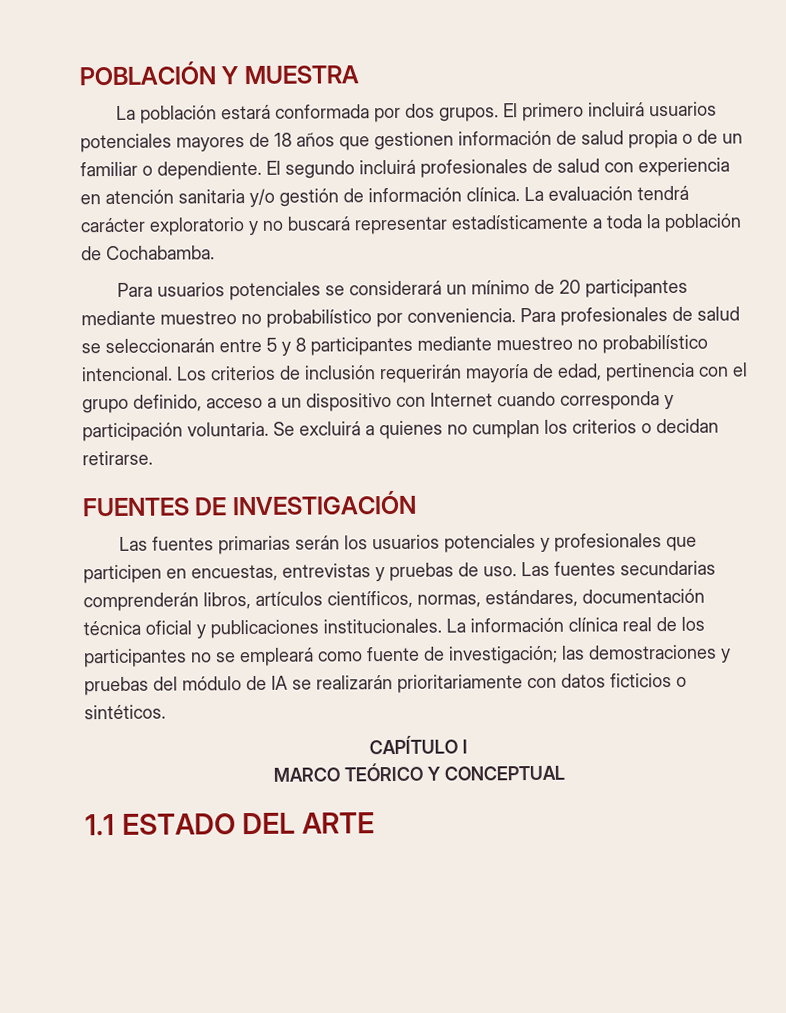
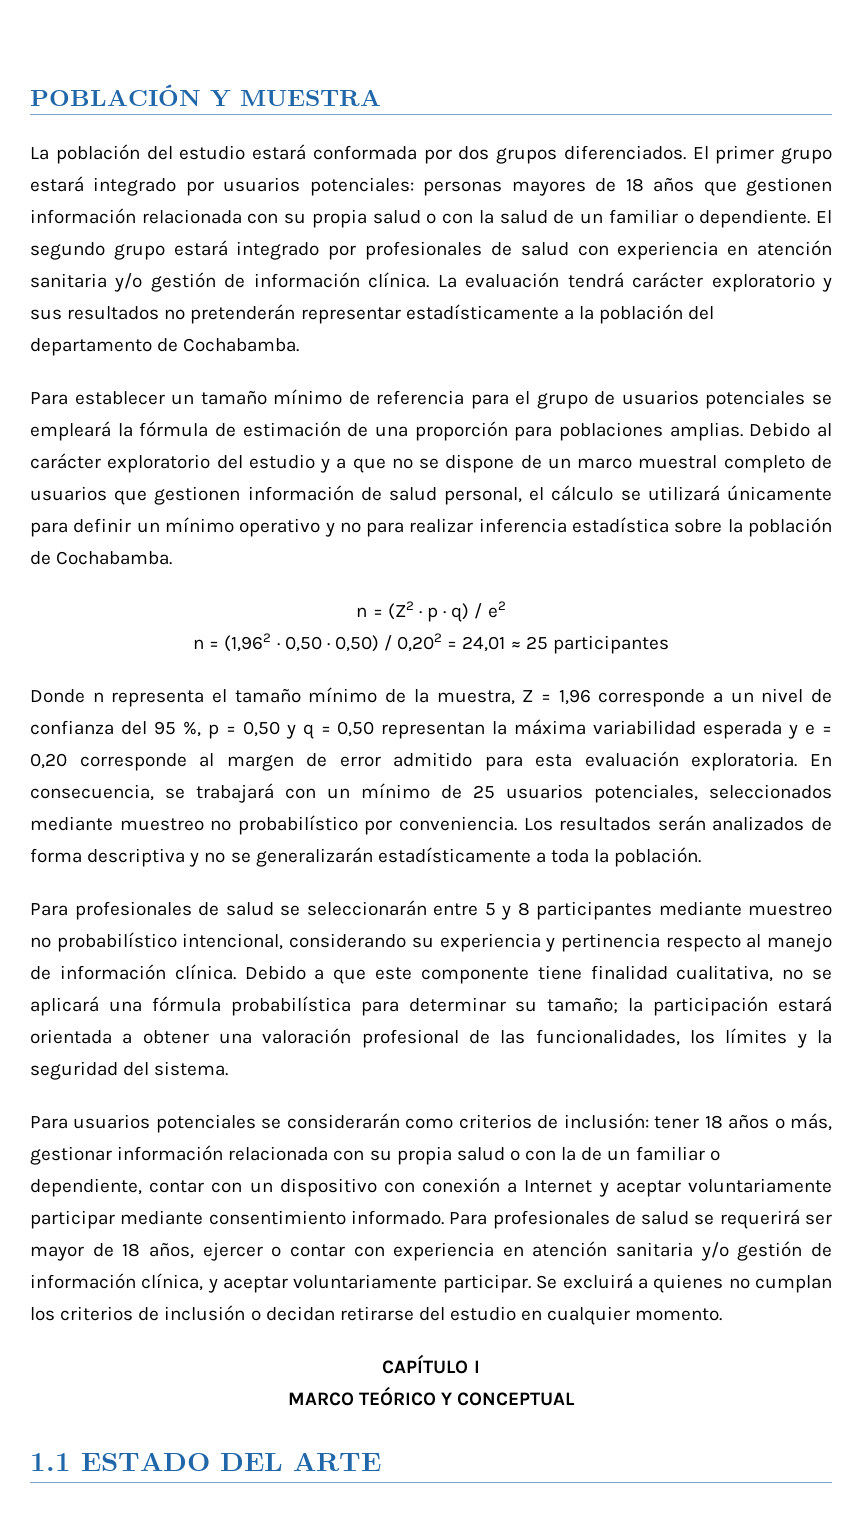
(217, 114) none -> [146,145,246,160] del estudio
[438,101,717,122] [80,133,172,153] grupos. El primero incluirá usuarios potenciales -> [496,145,832,164] [30,176,503,196] grupos diferenciados. El primer grupo estará integrado por usuarios potenciales: personas
[556,129,693,149] de salud propia o -> [141,209,548,228] relacionada con su propia salud o con la salud
[359,159,416,175] incluirá -> [113,240,357,260] grupo estará integrado por
[262,213,742,235] [81,245,215,261] [116,278,688,301] no buscará representar estadísticamente a toda la población de Cochabamba. // Para usuarios potenciales se considerará un mínimo de 20 participantes -> [30,304,715,324] [30,338,300,356] [30,389,833,409] [30,421,832,441] [30,453,832,473] [30,485,833,505] [30,517,832,537] [30,551,173,565] [356,601,506,622] [193,633,669,654] [30,687,832,707] [30,719,833,739] [30,751,832,771] [30,783,832,803] sus resultados no pretenderán representar estadísticamente a la población del departamento de Cochabamba. // Para establecer un tamaño mínimo de referencia para el grupo de usuarios potenciales se empleará la fórmula de estimación de una proporción para poblaciones amplias. Debido al carácter exploratorio del estudio y a que no se dispone de un marco muestral completo de usuarios que gestionen información de salud personal, el cálculo se utilizará únicamente para definir un mínimo operativo y no para realizar inferencia estadística sobre la población de Cochabamba. // n = (Z2 · p · q) / e2 // n = (1,962 · 0,50 · 0,50) / 0,202 = 24,01 ≈ 25 participantes // Donde n representa el tamaño mínimo de la muestra, Z = 1,96 corresponde a un nivel de confianza del 95 %, p = 0,50 y q = 0,50 representan la máxima variabilidad esperada y e = 0,20 corresponde al margen de error admitido para esta evaluación exploratoria. En consecuencia, se trabajará con un mínimo de 25 usuarios potenciales, seleccionados
(516, 315) none -> [523,815,833,831] [30,847,702,867] Los resultados serán analizados de forma descriptiva y no se generalizarán estadísticamente a toda la población. //
[81,362,748,384] [82,391,674,414] [82,421,269,442] intencional. Los criterios de inclusión requerirán mayoría de edad, pertinencia con el grupo definido, acceso a un dispositivo con Internet cuando corresponda y participación voluntaria. -> [182,933,833,952] [30,964,832,984] [30,996,832,1016] [30,1028,833,1048] [30,1061,229,1080] [30,1113,832,1133] [30,1145,720,1165] [30,1177,833,1197] [30,1209,832,1229] [30,1241,832,1261] [30,1273,531,1293] intencional, considerando su experiencia y pertinencia respecto al manejo de información clínica. Debido a que este componente tiene finalidad cualitativa, no se aplicará una fórmula probabilística para determinar su tamaño; la participación estará orientada a obtener una valoración profesional de las funcionalidades, los límites y la seguridad del sistema. // Para usuarios potenciales se considerarán como criterios de inclusión: tener 18 años o más, gestionar información relacionada con su propia salud o con la de un familiar o dependiente, contar con un dispositivo con conexión a Internet y aceptar voluntariamente participar mediante consentimiento informado. Para profesionales de salud se requerirá ser mayor de 18 años, ejercer o contar con experiencia en atención sanitaria y/o gestión de información clínica, y aceptar voluntariamente participar.
[641,418,719,434] [82,450,153,466] [82,490,417,517] [118,533,697,555] [83,560,716,584] [83,588,705,612] [83,616,705,639] [84,644,731,668] [84,673,687,696] [84,704,166,720] o decidan retirarse. // FUENTES DE INVESTIGACIÓN // Las fuentes primarias serán los usuarios potenciales y profesionales que participen en encuestas, entrevistas y pruebas de uso. Las fuentes secundarias comprenderán libros, artículos científicos, normas, estándares, documentación técnica oficial y publicaciones institucionales. La información clínica real de los participantes no se empleará como fuente de investigación; las demostraciones y pruebas del módulo de IA se realizarán prioritariamente con datos ficticios o sintéticos. -> [138,1305,723,1325] de inclusión o decidan retirarse del estudio en cualquier momento.

